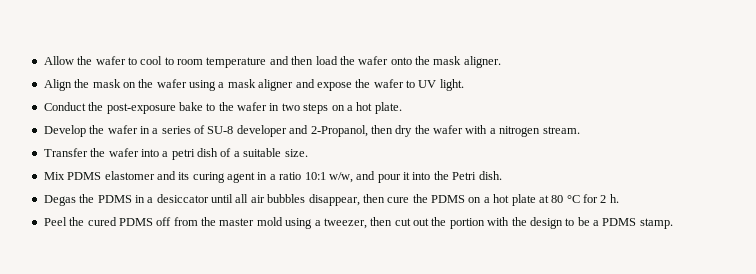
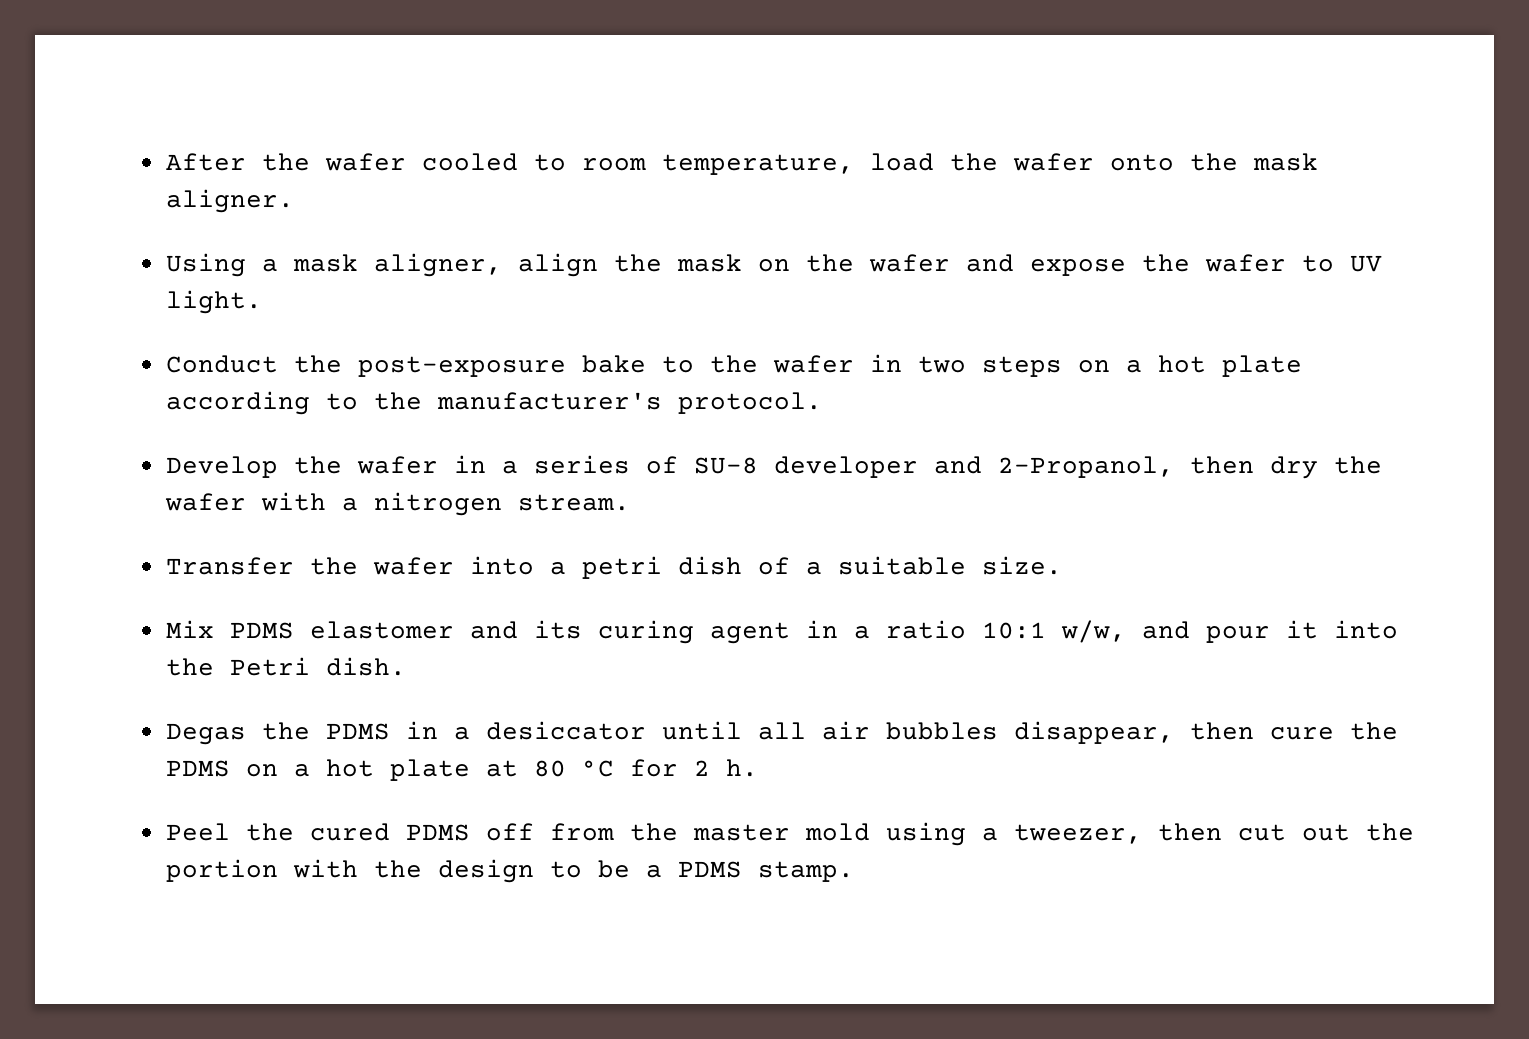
[43,56,314,68] Allow the wafer to cool to room temperature and then -> [165,153,854,175] After the wafer cooled to room temperature,
[43,79,72,91] Align -> [165,253,598,277] Using a mask aligner, align
[189,79,294,91] using a mask aligner -> (950, 263) none
[374,102,402,114] plate. -> [1221,355,1302,377] [165,391,822,415] plate according to the manufacturer's protocol.

